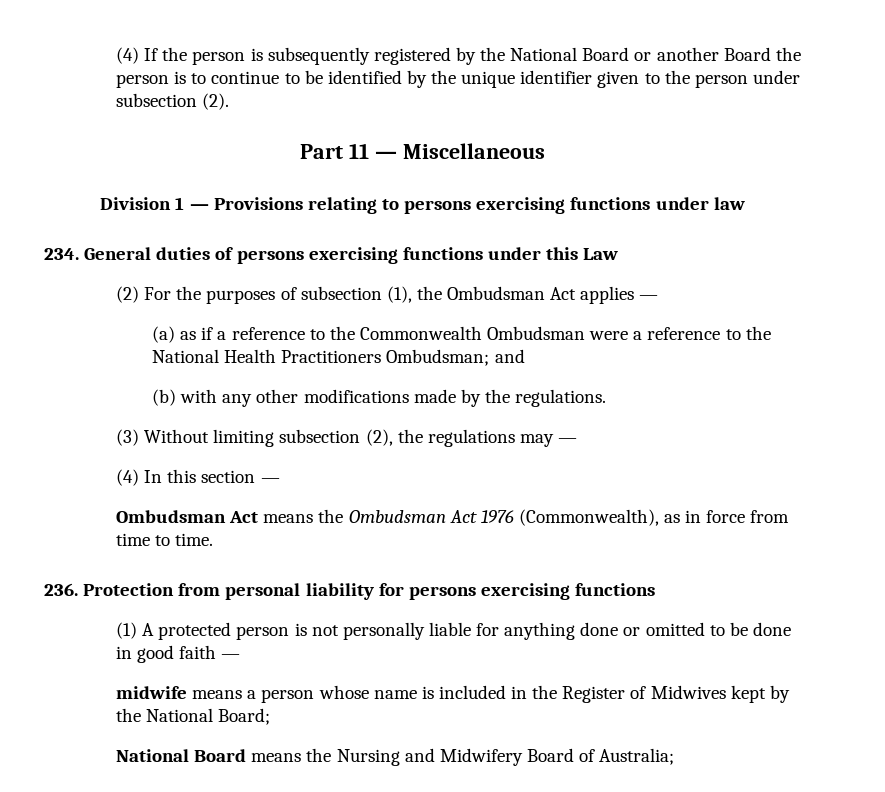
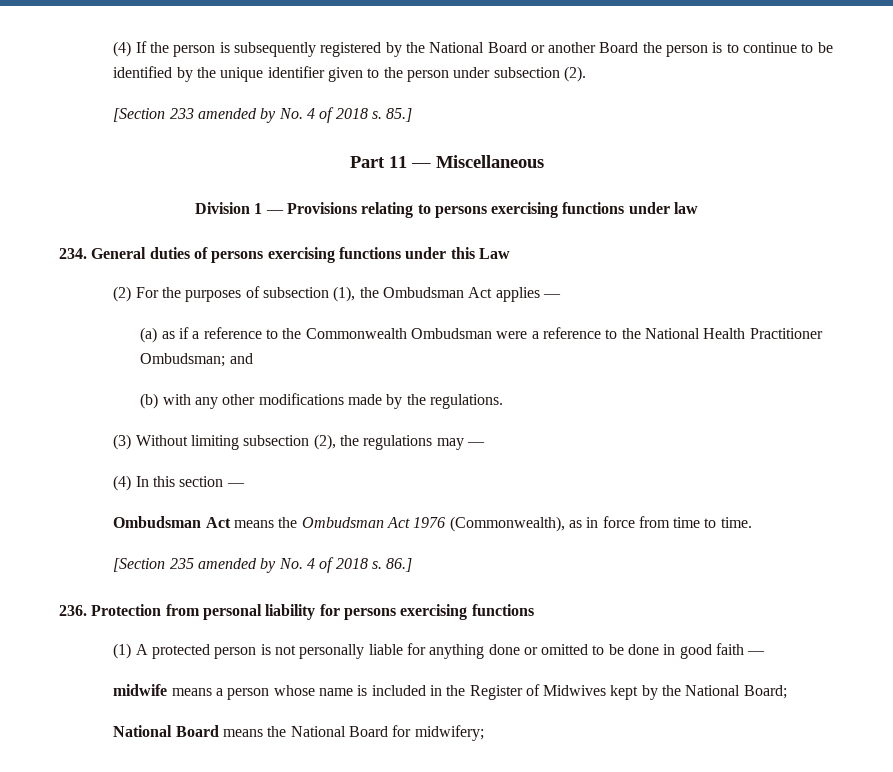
(230, 101) none -> [113,107,413,123] // [Section 233 amended by No. 4 of 2018 s. 85.]
[281,350,382,363] Practitioners -> [749,328,823,339] Practitioner
(214, 539) none -> [113,557,413,573] // [Section 235 amended by No. 4 of 2018 s. 86.]
[336,748,675,766] Nursing and Midwifery Board of Australia; -> [290,725,484,741] National Board for midwifery;

